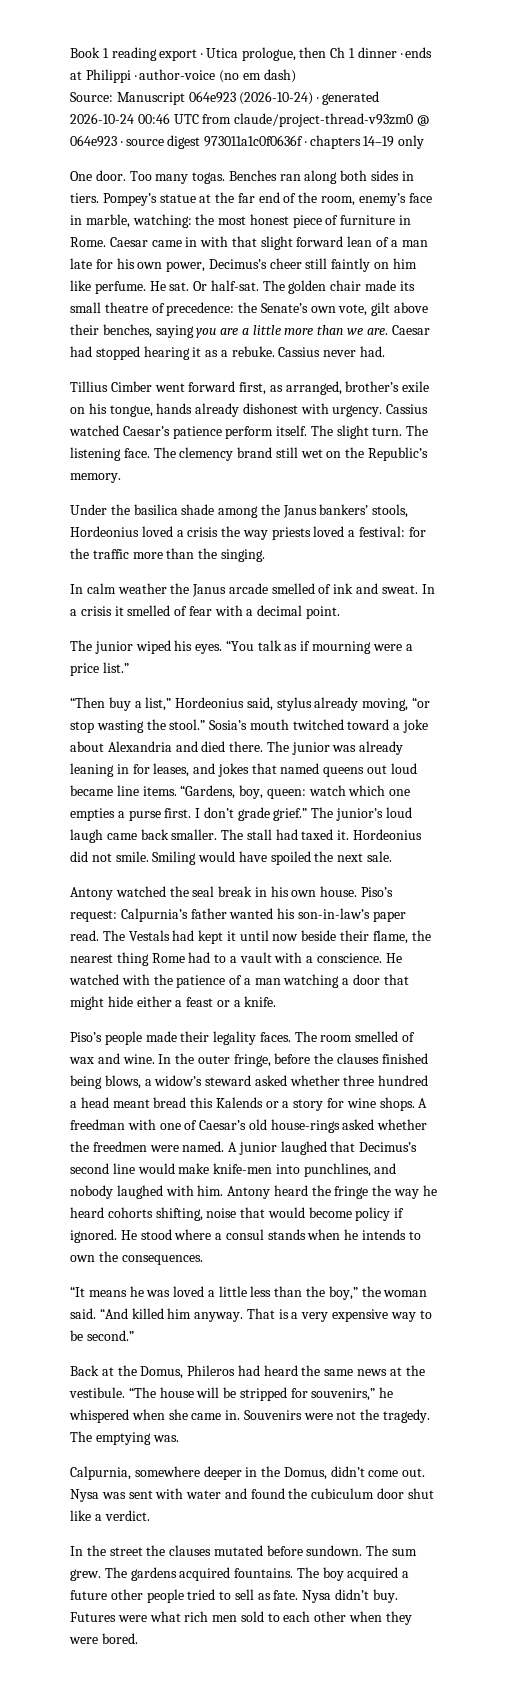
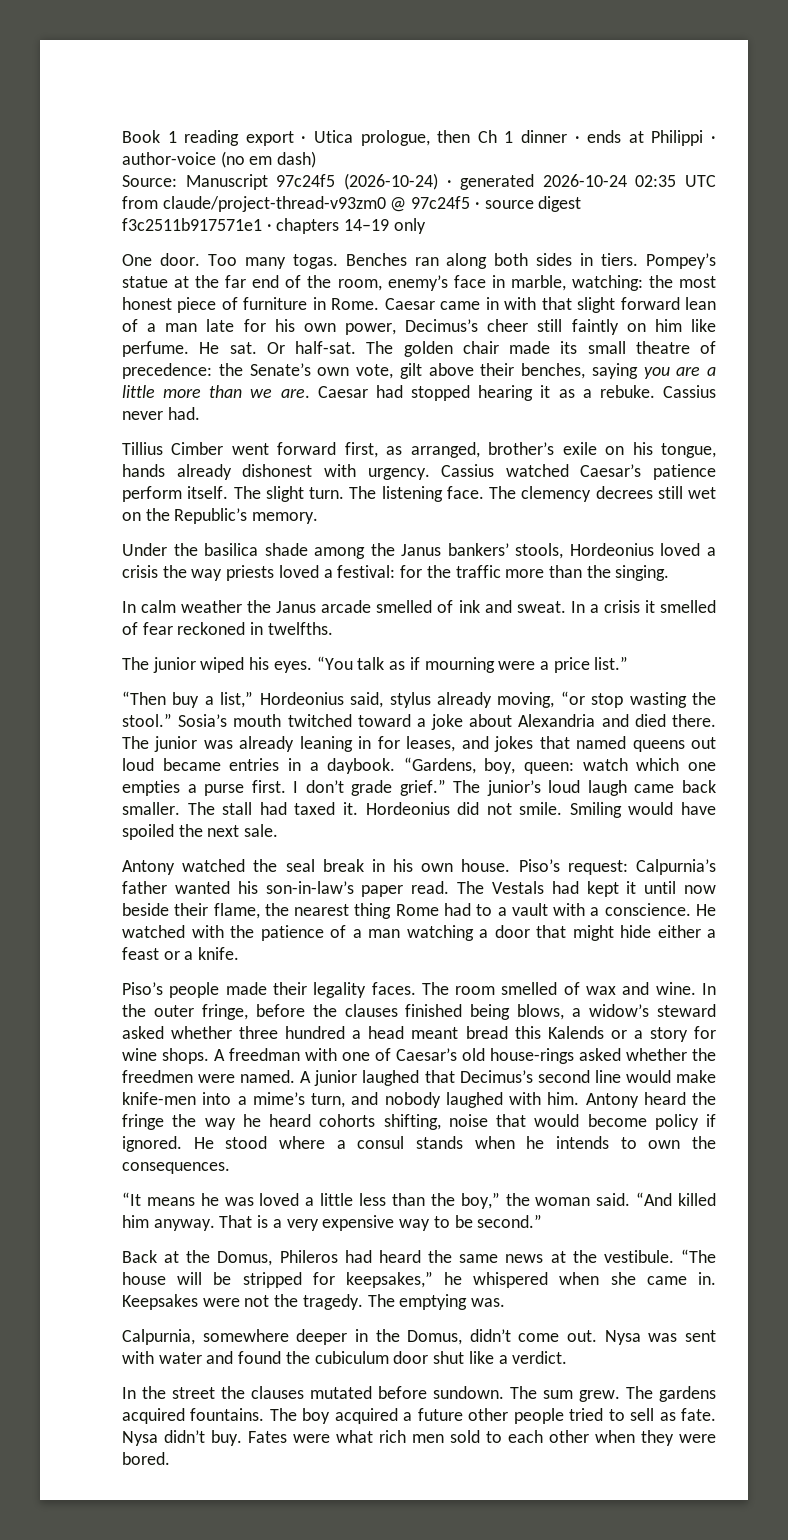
[188,91,236,103] 064e923 -> [276,174,336,187] 97c24f5
[137,113,170,124] 00:46 -> [635,175,677,187] 02:35
[70,135,117,147] 064e923 -> [411,196,471,209] 97c24f5
[204,135,304,147] 973011a1c0f0636f -> [122,218,262,231] f3c2511b917571e1
[237,447,273,458] brand -> [595,486,653,499] decrees
[214,605,341,619] with a decimal point. -> [177,622,333,635] reckoned in twelfths.
[116,785,177,796] line items. -> [229,758,396,774] entries in a daybook.
[303,1163,371,1177] punchlines, -> [237,1092,345,1108] a mime’s turn,
[311,1388,376,1401] souvenirs,” -> [345,1271,433,1288] keepsakes,”
[243,1410,302,1420] Souvenirs -> [122,1294,198,1310] Keepsakes
[70,1612,116,1622] Futures -> [248,1431,287,1443] Fates

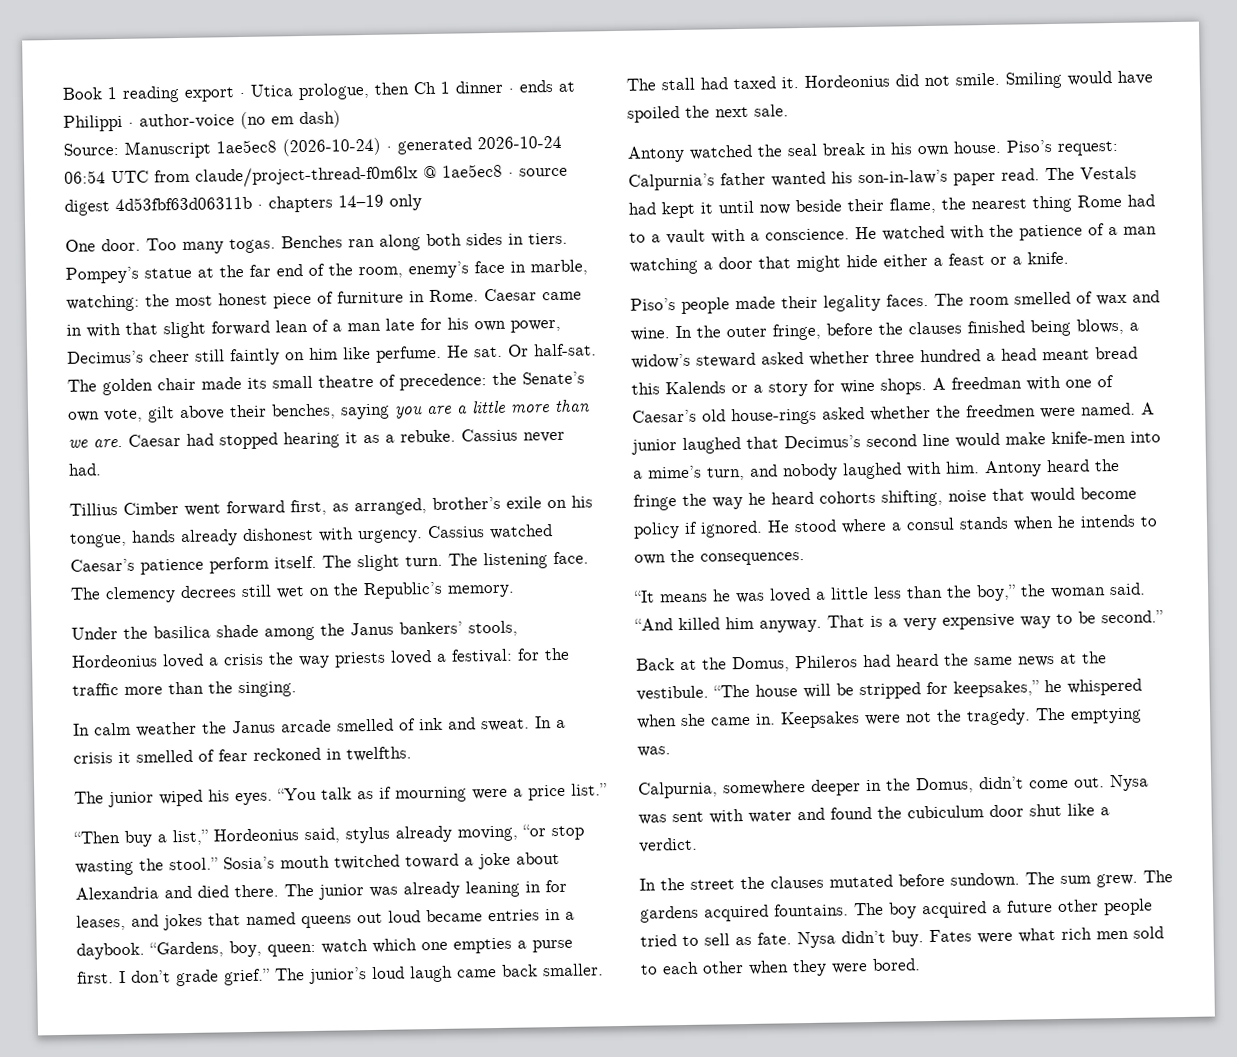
[276,174,336,187] 97c24f5 -> [216,139,277,154] 1ae5ec8
[635,175,677,187] 02:35 -> [64,170,106,184] 06:54
[162,196,471,212] claude/project-thread-v93zm0 @ 97c24f5 -> [195,163,503,188] claude/project-thread-f0m6lx @ 1ae5ec8
[122,218,262,231] f3c2511b917571e1 -> [115,195,252,212] 4d53fbf63d06311b

